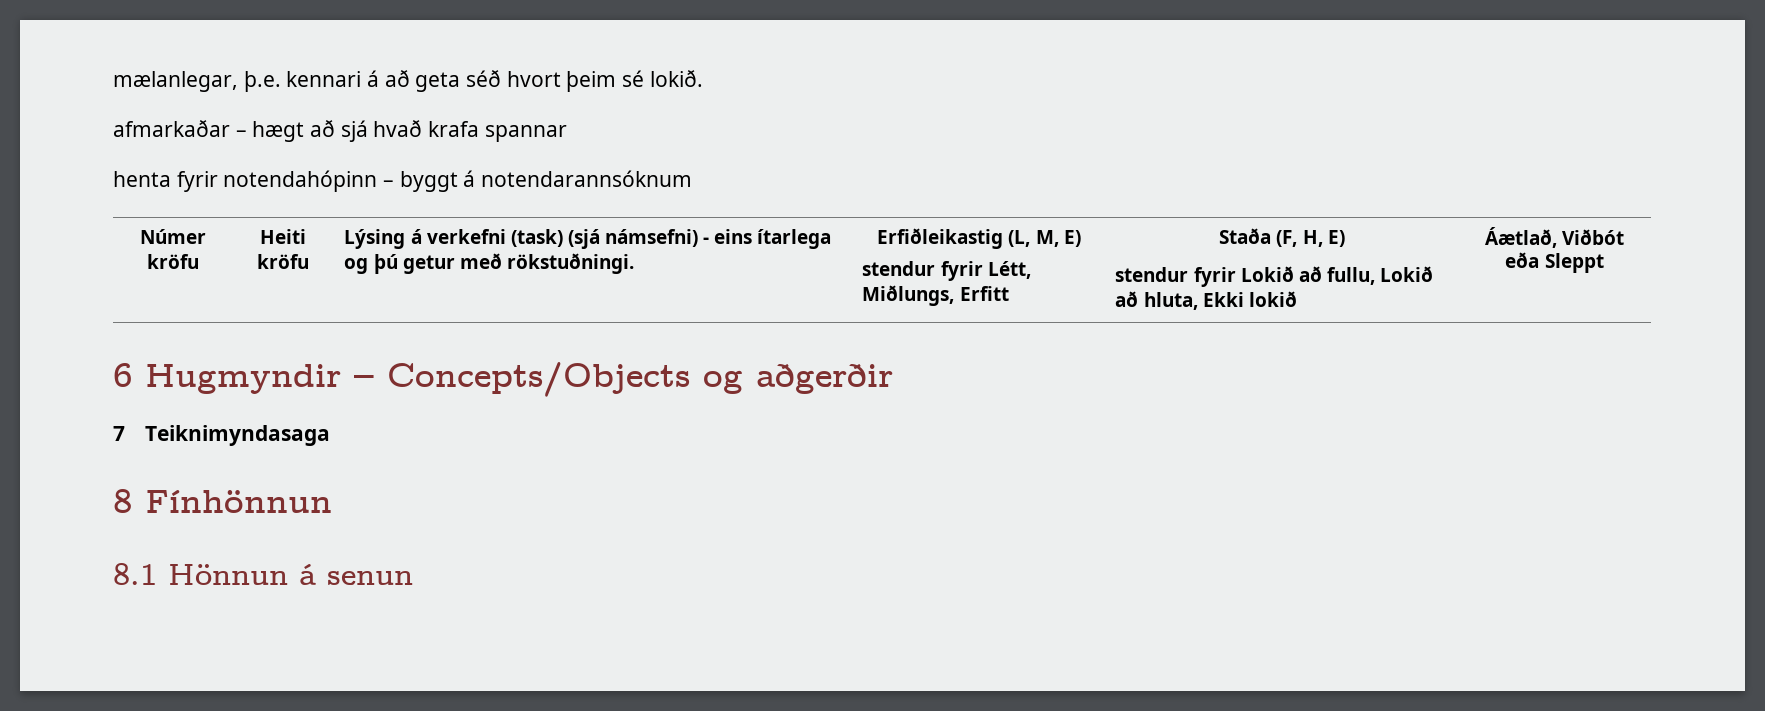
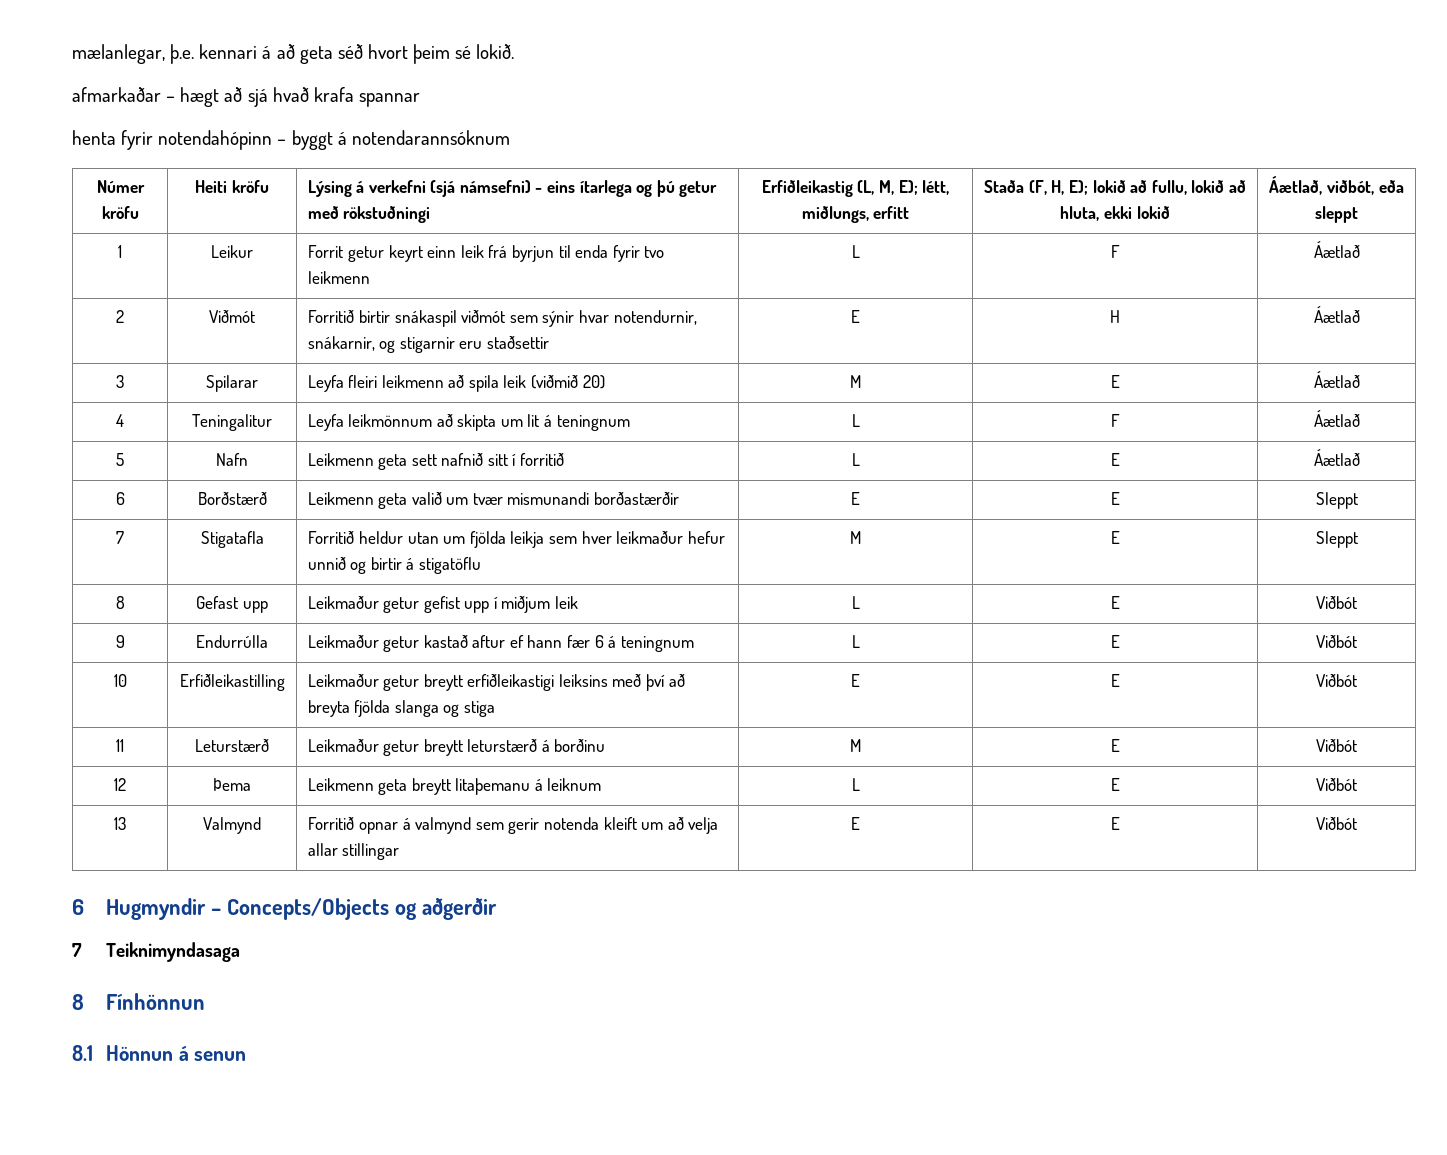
[510,229,563,247] (task) -> (426, 186) none
[506,253,634,274] rökstuðningi. -> [343,206,431,223] rökstuðningi
[1063,230,1081,247] [862,261,1031,281] [862,285,1009,306] E) // stendur fyrir Létt, Miðlungs, Erfitt -> [898,180,950,195] [801,206,910,223] E); létt, miðlungs, erfitt
[1327,230,1345,247] [1115,266,1294,287] E) // stendur fyrir Lokið -> [1068,180,1126,195] E); lokið
[1380,266,1434,282] Lokið -> [1191,180,1225,193] lokið
[1202,292,1244,307] Ekki -> [1104,206,1132,219] ekki
[1562,229,1625,245] [1505,252,1604,273] Viðbót eða Sleppt -> [1327,180,1404,195] [1315,206,1358,223] [118,245,122,258] [211,245,253,258] [307,245,665,262] [307,271,370,284] [851,245,860,258] [1111,245,1120,258] [1313,241,1360,258] [116,310,124,323] [209,310,255,323] [307,310,697,327] [307,336,549,353] [851,310,860,323] [1110,310,1120,323] [1313,306,1360,323] [116,375,124,388] [206,375,258,392] [307,375,605,392] [850,375,861,388] [1110,375,1120,388] [1313,371,1360,388] [116,414,124,427] [192,414,272,431] [307,414,630,431] [851,414,860,427] [1111,414,1120,427] [1313,410,1360,427] [116,453,124,466] [216,453,248,466] [307,453,565,470] [851,453,860,466] [1110,453,1120,466] [1313,449,1360,466] [115,492,125,505] [197,492,267,505] [307,492,680,509] [851,492,860,505] [1110,492,1120,505] [1315,492,1358,509] [116,531,124,544] [200,531,264,548] [307,531,725,548] [307,557,481,574] [850,531,861,544] [1110,531,1120,544] [1315,531,1358,548] [115,596,125,609] [196,596,268,613] [307,596,579,613] [851,596,860,609] [1110,596,1120,609] [1316,596,1357,609] [115,635,125,648] [196,635,268,648] [307,635,694,652] [851,635,860,648] [1110,635,1120,648] [1316,635,1357,648] [113,674,127,687] [179,674,285,691] [307,674,685,691] [307,700,495,717] [851,674,860,687] [1110,674,1120,687] [1316,674,1357,687] [116,739,124,752] [195,739,269,752] [307,739,606,756] [850,739,861,752] [1110,739,1120,752] [1316,739,1357,752] [114,778,126,791] [213,778,251,791] [307,778,602,795] [851,778,860,791] [1110,778,1120,791] [1316,778,1357,791] [114,817,126,830] [203,817,262,834] [307,817,719,834] [307,843,400,860] [851,817,860,830] [1110,817,1120,830] [1316,817,1357,830] viðbót, eða sleppt // 1 | Leikur | Forrit getur keyrt einn leik frá byrjun til enda fyrir tvo leikmenn | L | F | Áætlað // 2 | Viðmót | Forritið birtir snákaspil viðmót sem sýnir hvar notendurnir, snákarnir, og stigarnir eru staðsettir | E | H | Áætlað // 3 | Spilarar | Leyfa fleiri leikmenn að spila leik (viðmið 20) | M | E | Áætlað // 4 | Teningalitur | Leyfa leikmönnum að skipta um lit á teningnum | L | F | Áætlað // 5 | Nafn | Leikmenn geta sett nafnið sitt í forritið | L | E | Áætlað // 6 | Borðstærð | Leikmenn geta valið um tvær mismunandi borðastærðir | E | E | Sleppt // 7 | Stigatafla | Forritið heldur utan um fjölda leikja sem hver leikmaður hefur unnið og birtir á stigatöflu | M | E | Sleppt // 8 | Gefast upp | Leikmaður getur gefist upp í miðjum leik | L | E | Viðbót // 9 | Endurrúlla | Leikmaður getur kastað aftur ef hann fær 6 á teningnum | L | E | Viðbót // 10 | Erfiðleikastilling | Leikmaður getur breytt erfiðleikastigi leiksins með því að breyta fjölda slanga og stiga | E | E | Viðbót // 11 | Leturstærð | Leikmaður getur breytt leturstærð á borðinu | M | E | Viðbót // 12 | Þema | Leikmenn geta breytt litaþemanu á leiknum | L | E | Viðbót // 13 | Valmynd | Forritið opnar á valmynd sem gerir notenda kleift um að velja allar stillingar | E | E | Viðbót

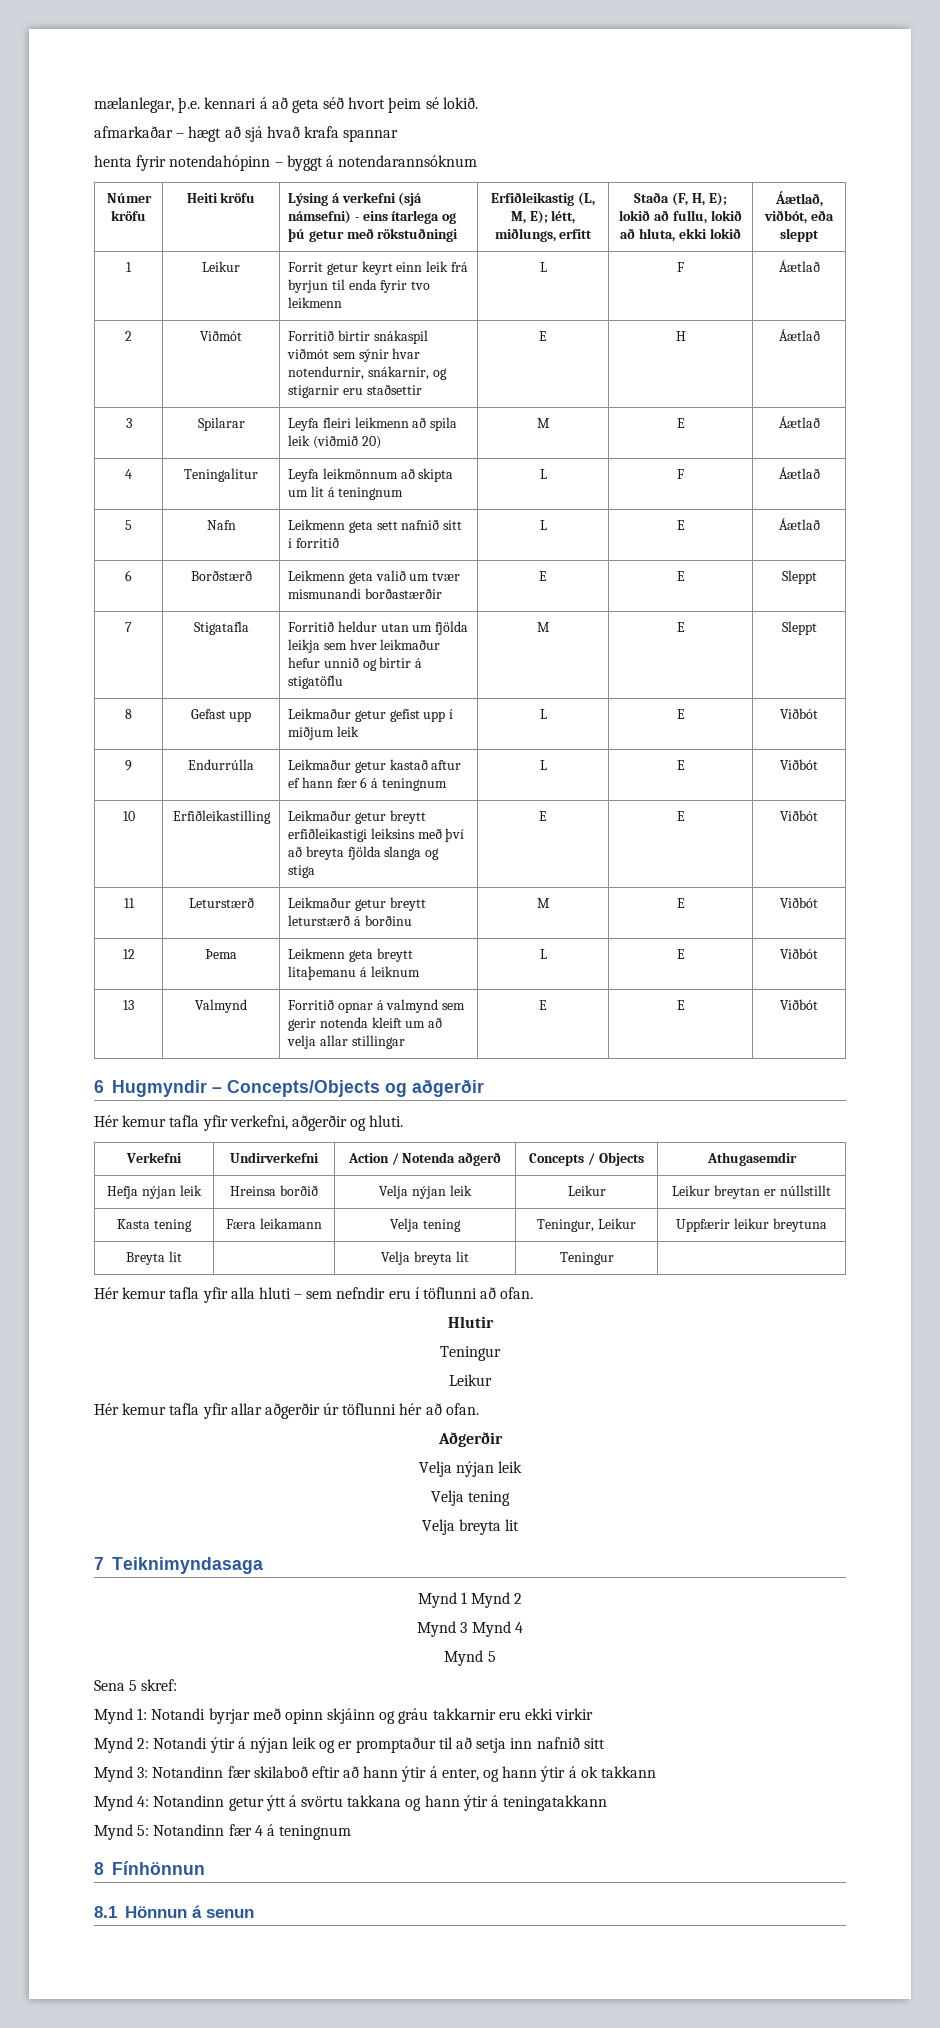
[72,942,240,962] 7 Teiknimyndasaga -> [94,1115,404,1131] [126,1152,182,1163] [230,1152,319,1163] [347,1152,502,1166] [529,1152,644,1166] [706,1152,797,1166] [107,1185,202,1199] [230,1185,318,1196] [379,1185,472,1199] [567,1185,606,1196] [672,1185,831,1199] [117,1219,192,1232] [226,1218,322,1229] [390,1218,461,1232] [537,1218,636,1232] [676,1218,827,1232] [126,1251,182,1265] [381,1251,469,1265] [559,1252,614,1265] [94,1287,534,1303] [447,1316,494,1328] [440,1346,501,1361] [449,1374,492,1386] [94,1403,479,1419] [437,1432,503,1447] [418,1461,523,1477] [430,1490,511,1506] [421,1519,520,1535] [94,1557,263,1574] [417,1592,523,1608] [417,1621,523,1637] [444,1650,496,1666] [94,1679,178,1691] [94,1708,594,1724] [94,1737,605,1753] [94,1766,656,1782] [94,1795,608,1811] [94,1824,352,1840] Hér kemur tafla yfir verkefni, aðgerðir og hluti. // Verkefni | Undirverkefni | Action / Notenda aðgerð | Concepts / Objects | Athugasemdir // Hefja nýjan leik | Hreinsa borðið | Velja nýjan leik | Leikur | Leikur breytan er núllstillt // Kasta tening | Færa leikamann | Velja tening | Teningur, Leikur | Uppfærir leikur breytuna // Breyta lit | | Velja breyta lit | Teningur | // Hér kemur tafla yfir alla hluti – sem nefndir eru í töflunni að ofan. // Hlutir // Teningur // Leikur // Hér kemur tafla yfir allar aðgerðir úr töflunni hér að ofan. // Aðgerðir // Velja nýjan leik // Velja tening // Velja breyta lit // 7 Teiknimyndasaga // Mynd 1 Mynd 2 // Mynd 3 Mynd 4 // Mynd 5 // Sena 5 skref: // Mynd 1: Notandi byrjar með opinn skjáinn og gráu takkarnir eru ekki virkir // Mynd 2: Notandi ýtir á nýjan leik og er promptaður til að setja inn nafnið sitt // Mynd 3: Notandinn fær skilaboð eftir að hann ýtir á enter, og hann ýtir á ok takkann // Mynd 4: Notandinn getur ýtt á svörtu takkana og hann ýtir á teningatakkann // Mynd 5: Notandinn fær 4 á teningnum

